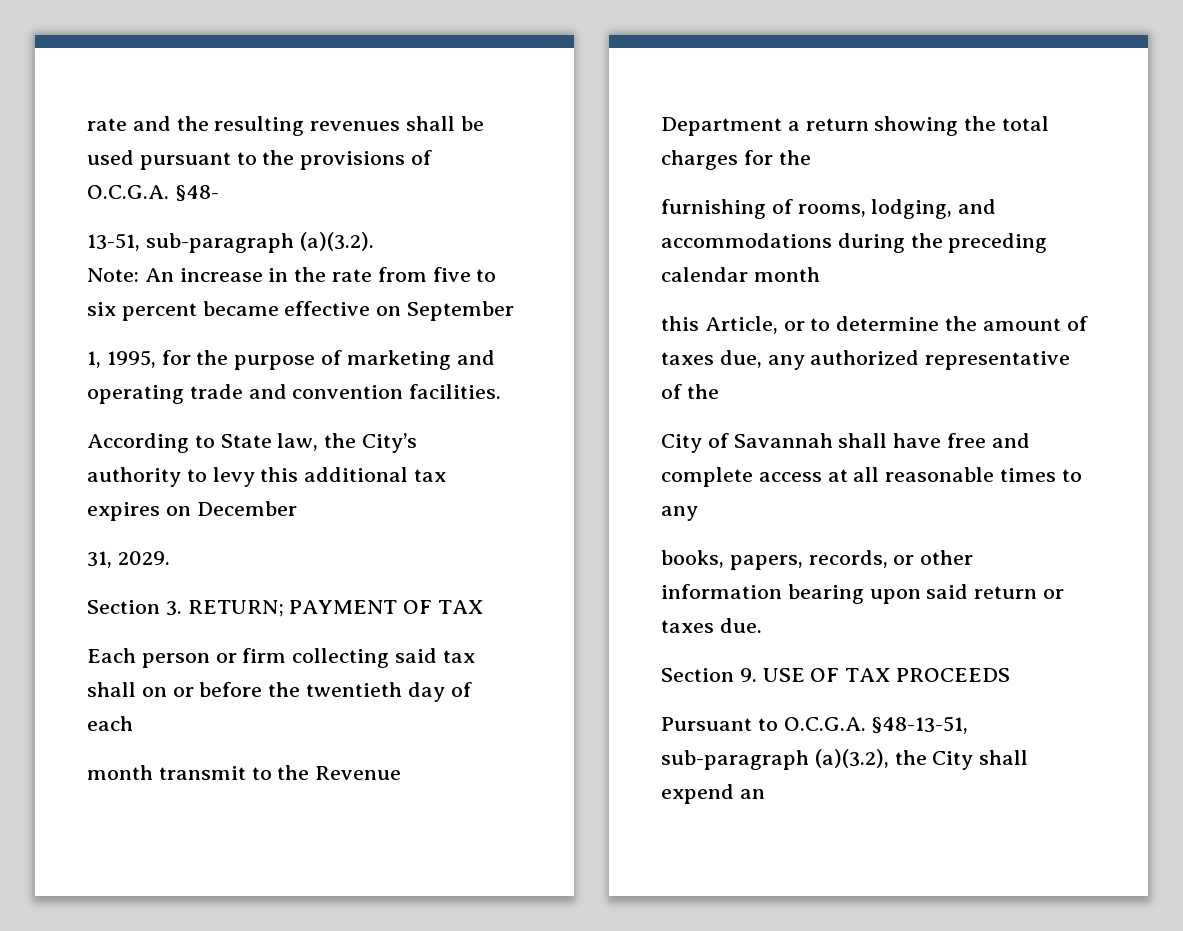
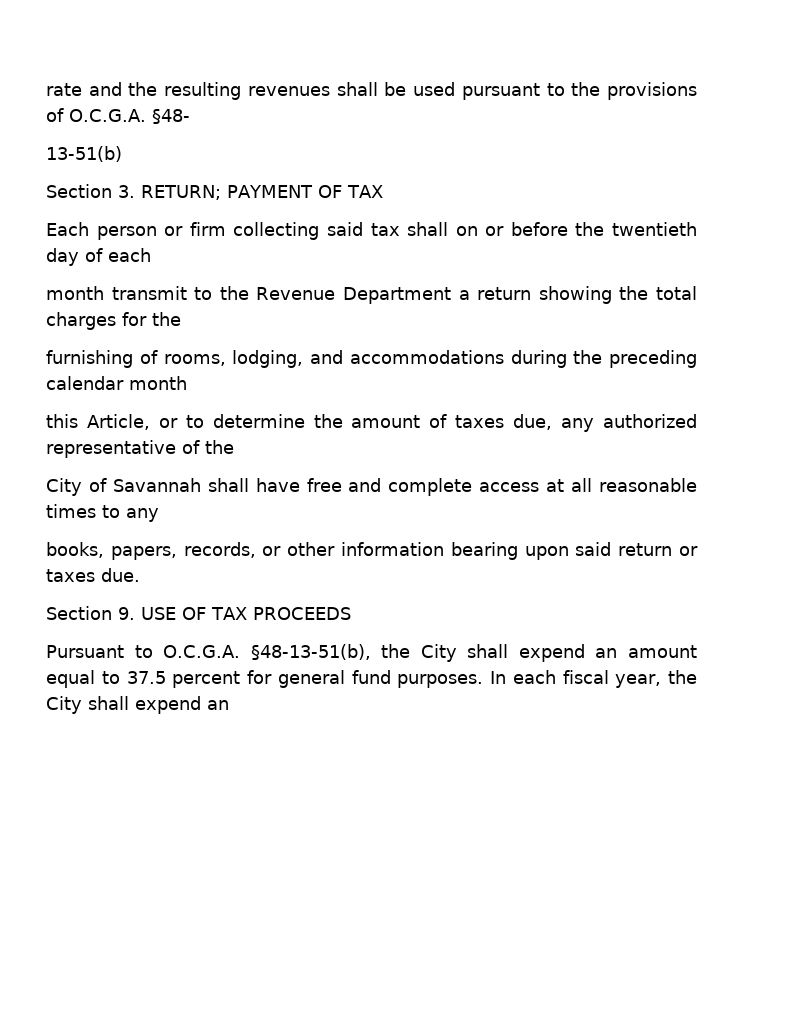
[87,232,374,253] [87,267,497,282] [87,301,515,321] [87,350,495,370] [87,384,502,404] [87,433,418,453] [87,467,447,487] [87,501,297,521] [87,551,170,568] 13-51, sub-paragraph (a)(3.2). // Note: An increase in the rate from five to six percent became effective on September // 1, 1995, for the purpose of marketing and operating trade and convention facilities. // According to State law, the City’s authority to levy this additional tax expires on December // 31, 2029. -> [46,146,122,162] 13-51(b)
[871,716,969,734] [661,749,1029,770] [661,784,765,804] §48-13-51, sub-paragraph (a)(3.2), the City shall expend an -> [250,644,697,662] [46,670,697,688] [46,696,229,714] §48-13-51(b), the City shall expend an amount equal to 37.5 percent for general fund purposes. In each fiscal year, the City shall expend an

